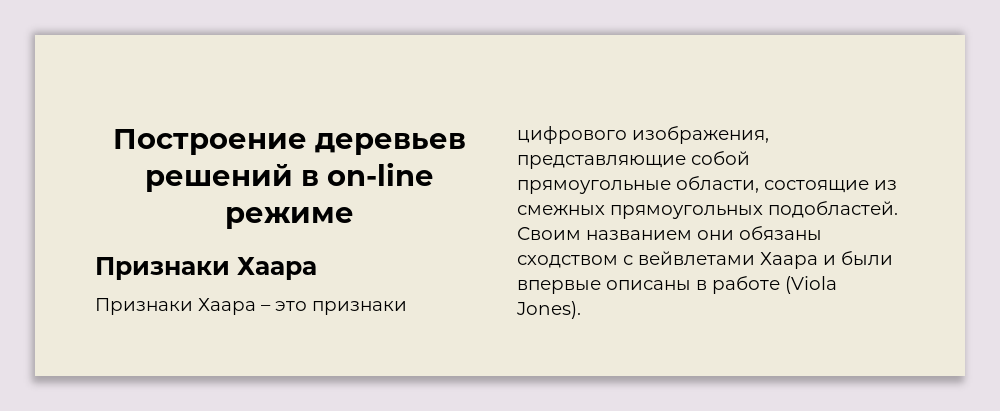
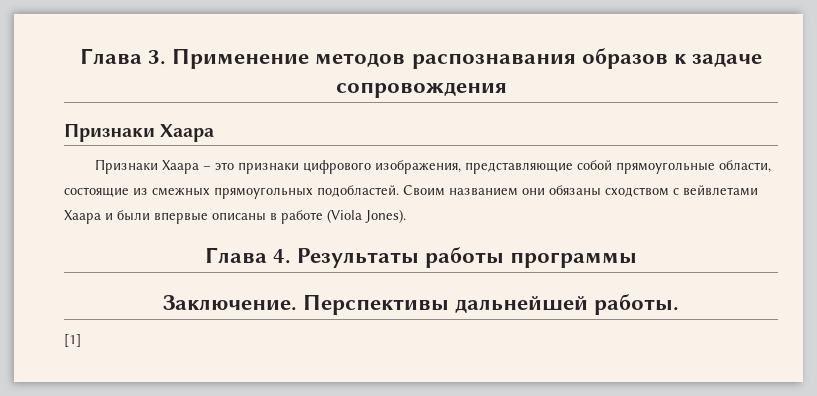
[112,129,466,155] [145,162,433,192] [224,207,354,229] Построение деревьев решений в on-line режиме -> [80,48,762,69] [335,82,507,98] Глава 3. Применение методов распознавания образов к задаче сопровождения
(581, 310) none -> [204,247,638,268] [162,294,680,315] [64,334,81,347] // Глава 4. Результаты работы программы // Заключение. Перспективы дальнейшей работы. // [1]

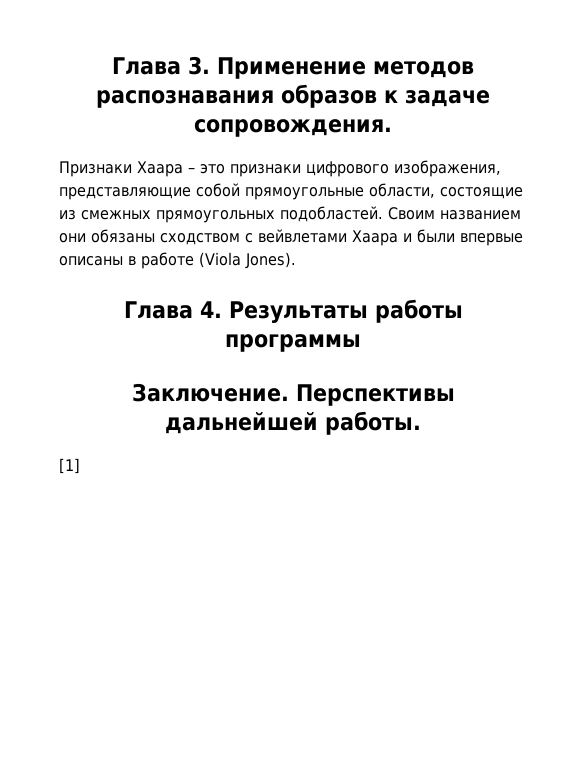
[335,82,507,98] [64,123,215,142] сопровождения // Признаки Хаара -> [194,119,392,137] сопровождения.

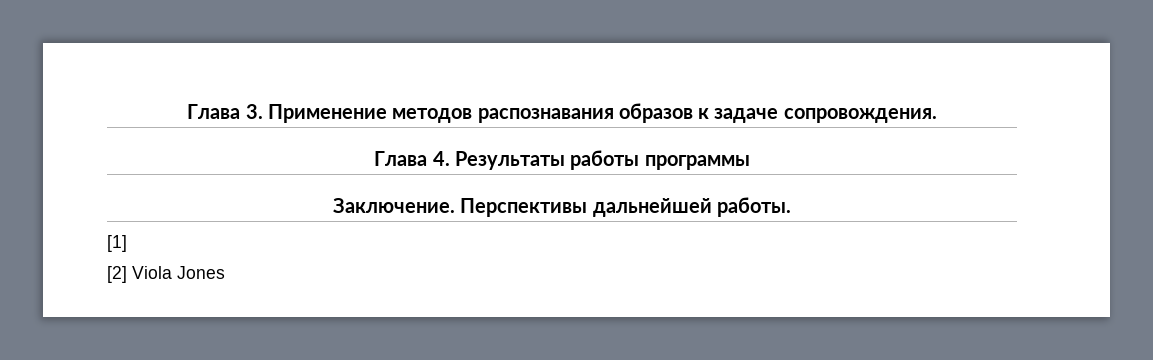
[59,160,501,177] [59,183,523,200] [59,206,521,223] [59,229,523,246] [59,252,296,269] // Признаки Хаара – это признаки цифрового изображения, представляющие собой прямоугольные области, состоящие из смежных прямоугольных подобластей. Своим названием они обязаны сходством с вейвлетами Хаара и были впервые описаны в работе (Viola Jones). -> (937, 115) none
(80, 466) none -> [107,266,225,283] // [2] Viola Jones

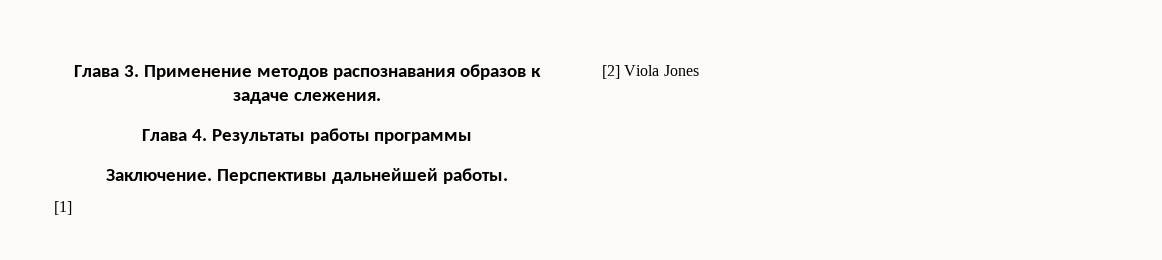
[783,108,937,123] сопровождения. -> [293,92,381,101] слежения.

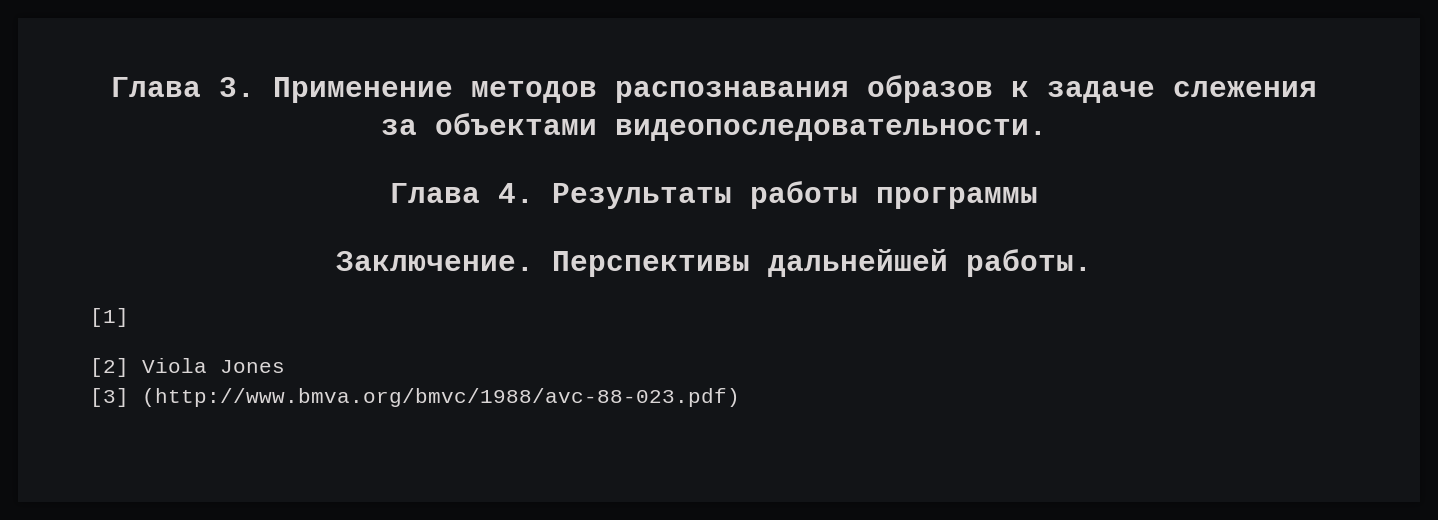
[293,92,381,101] слежения. -> [1173,81,1317,97] [381,113,1047,141] слежения за объектами видеопоследовательности.
(699, 70) none -> [90,388,740,407] // [3] (http://www.bmva.org/bmvc/1988/avc-88-023.pdf)

